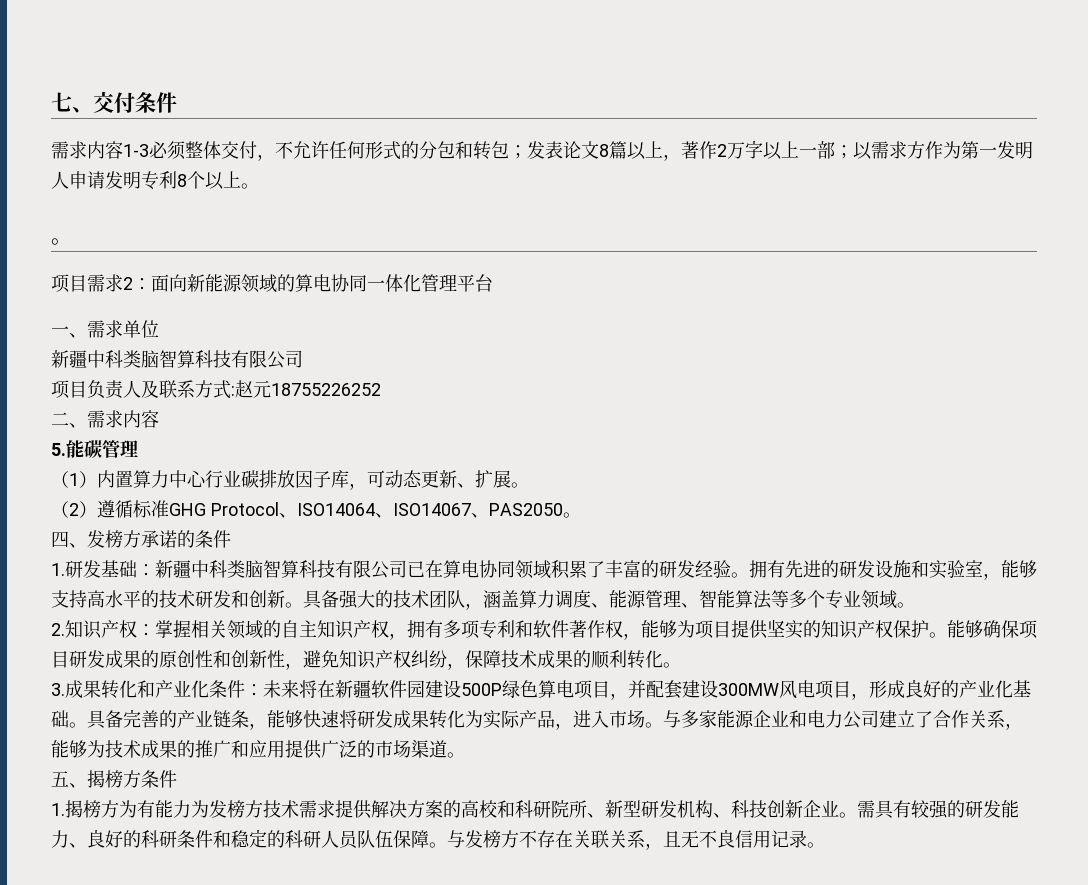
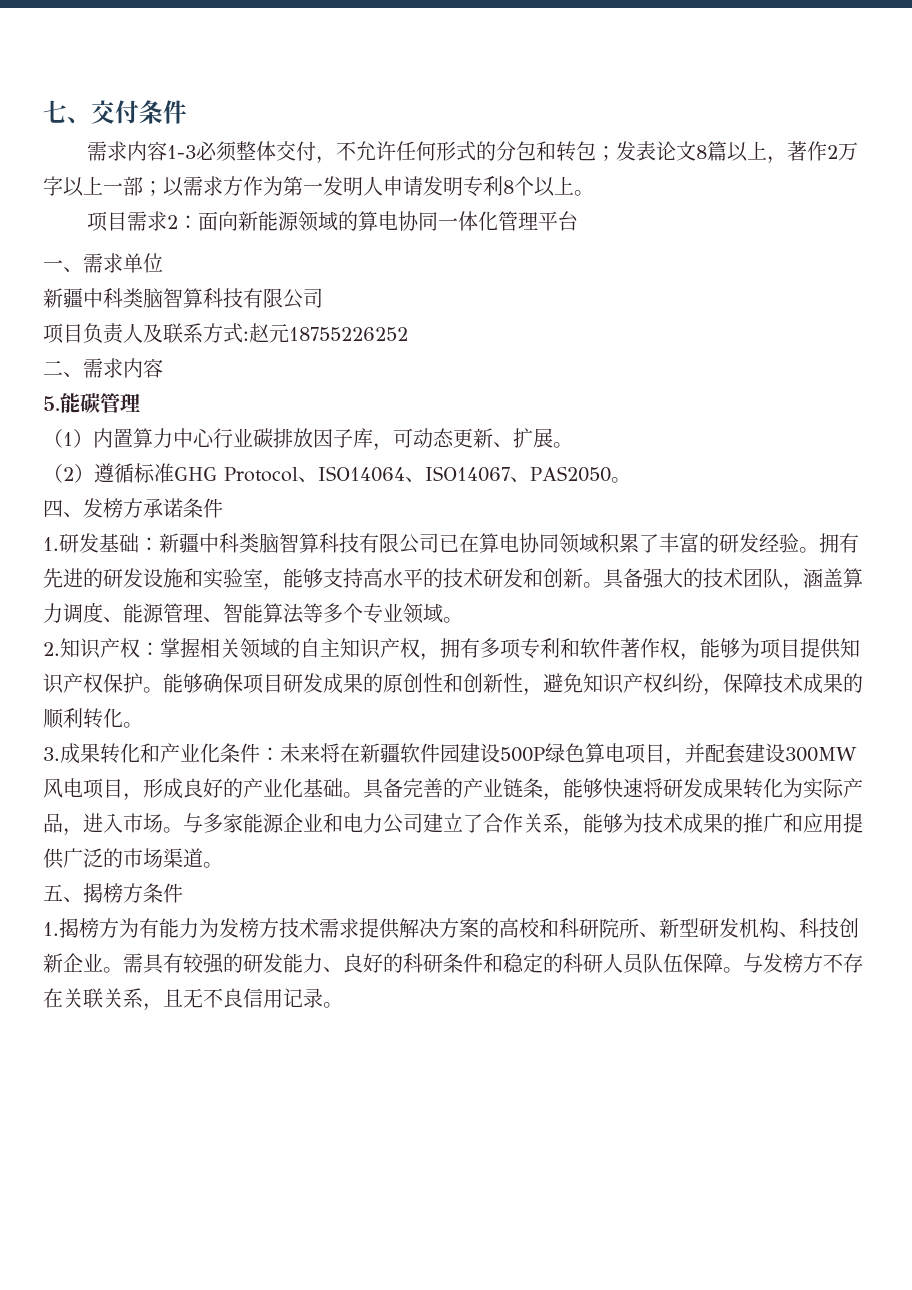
[51,238,72,245] // 。 -> (594, 193) none
[177,530,195,548] 的 -> (183, 508) none
[767,619,821,639] 坚实的 -> (841, 648) none

